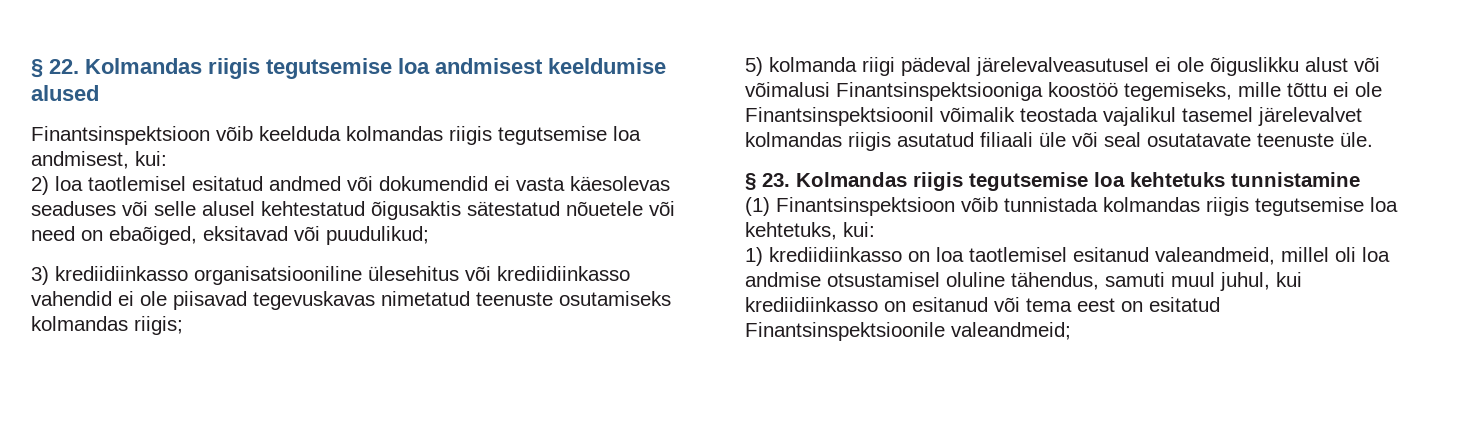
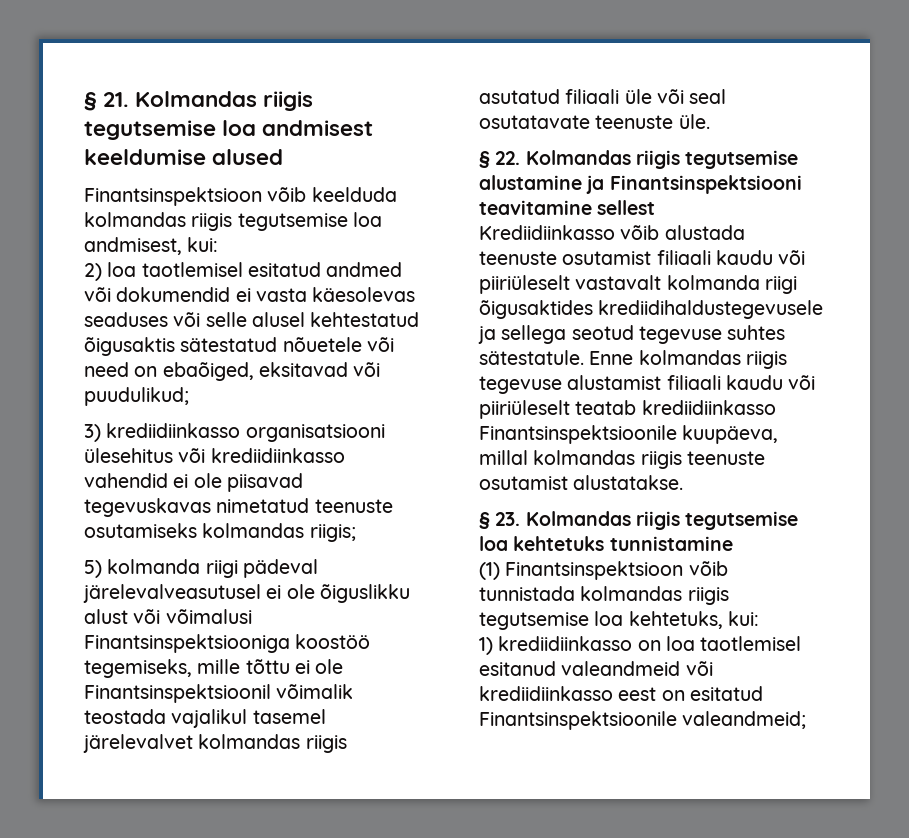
[31,59,79,78] § 22. -> [84,92,130,111] § 21.
[194,266,362,285] organisatsiooniline -> [245,424,385,442] organisatsiooni
(1373, 139) none -> [479,150,799,169] [479,175,802,194] [479,200,656,215] [479,225,745,240] [479,250,806,265] [479,275,797,294] [479,300,824,319] [478,325,786,344] [479,350,787,369] [479,375,816,394] [479,400,776,419] [479,425,779,444] [479,450,765,469] [479,475,684,490] // § 22. Kolmandas riigis tegutsemise alustamine ja Finantsinspektsiooni teavitamine sellest // Krediidiinkasso võib alustada teenuste osutamist filiaali kaudu või piiriüleselt vastavalt kolmanda riigi õigusaktides krediidihaldustegevusele ja sellega seotud tegevuse suhtes sätestatule. Enne kolmandas riigis tegevuse alustamist filiaali kaudu või piiriüleselt teatab krediidiinkasso Finantsinspektsioonile kuupäeva, millal kolmandas riigis teenuste osutamist alustatakse.
[1155,247,1390,265] [745,272,1302,291] [745,297,1072,312] valeandmeid, millel oli loa andmise otsustamisel oluline tähendus, samuti muul juhul, kui krediidiinkasso on esitanud või tema -> [561,661,713,676] [479,686,613,701] valeandmeid või krediidiinkasso

